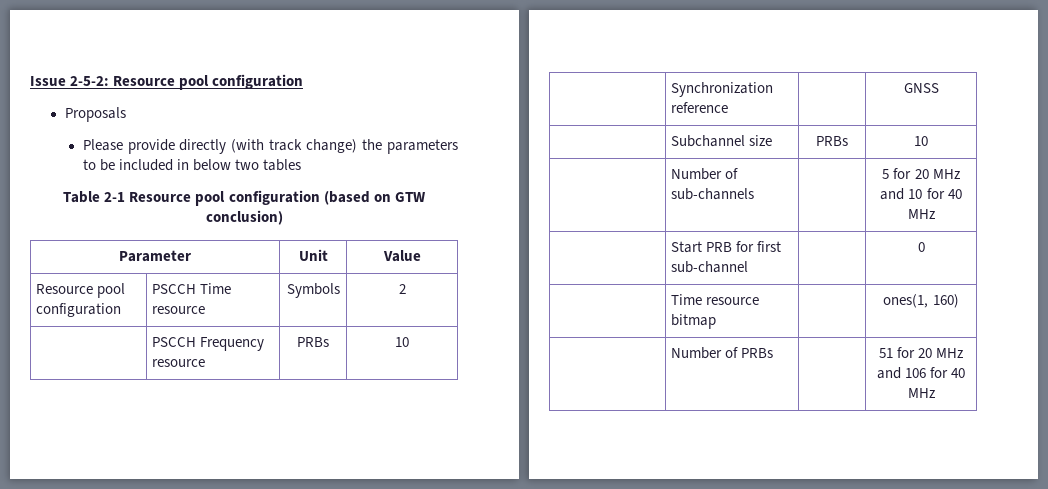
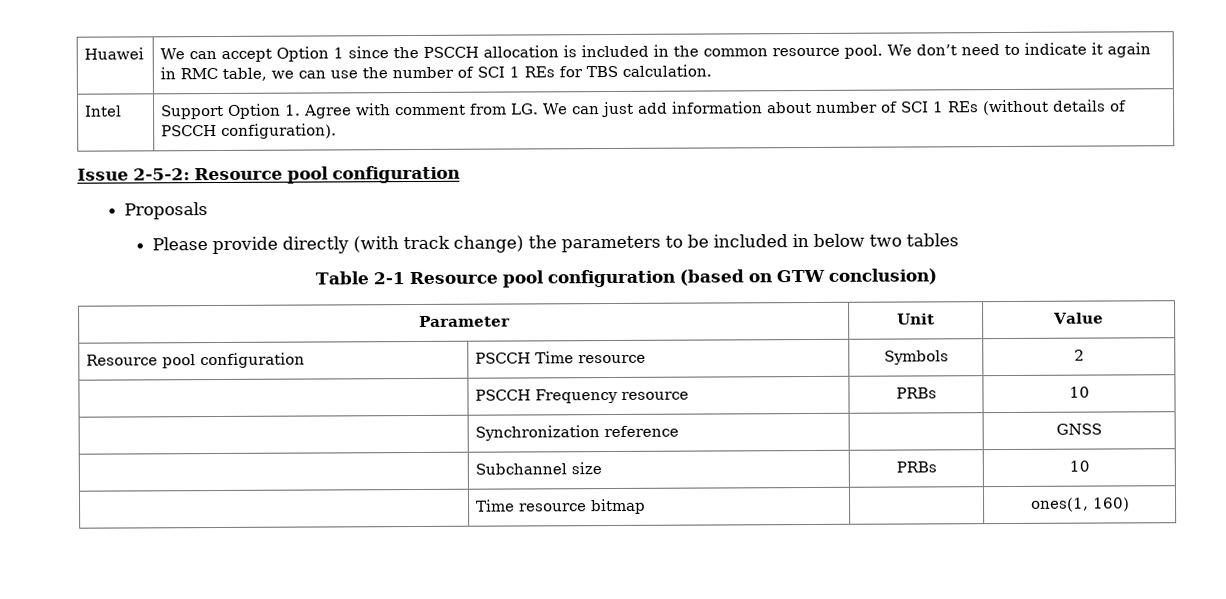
(30, 81) none -> [84,47,145,60] [160,42,1152,62] [160,64,713,81] [85,105,123,117] [161,99,1128,120] [161,123,338,139] Huawei | We can accept Option 1 since the PSCCH allocation is included in the common resource pool. We don’t need to indicate it again in RMC table, we can use the number of SCI 1 REs for TBS calculation. // Intel | Support Option 1. Agree with comment from LG. We can just add information about number of SCI 1 REs (without details of PSCCH configuration). //
[671,168,739,180] [671,188,755,200] [882,168,960,179] [880,188,962,200] [907,209,935,219] [671,241,782,253] [671,261,749,273] [917,242,925,252] // | Number of sub-channels | | 5 for 20 MHz and 10 for 40 MHz // | Start PRB for first sub-channel | | 0 -> (1090, 466) none
[671,347,774,359] [878,347,964,358] [876,367,966,379] [907,388,935,398] // | Number of PRBs | | 51 for 20 MHz and 106 for 40 MHz -> (1130, 504) none

